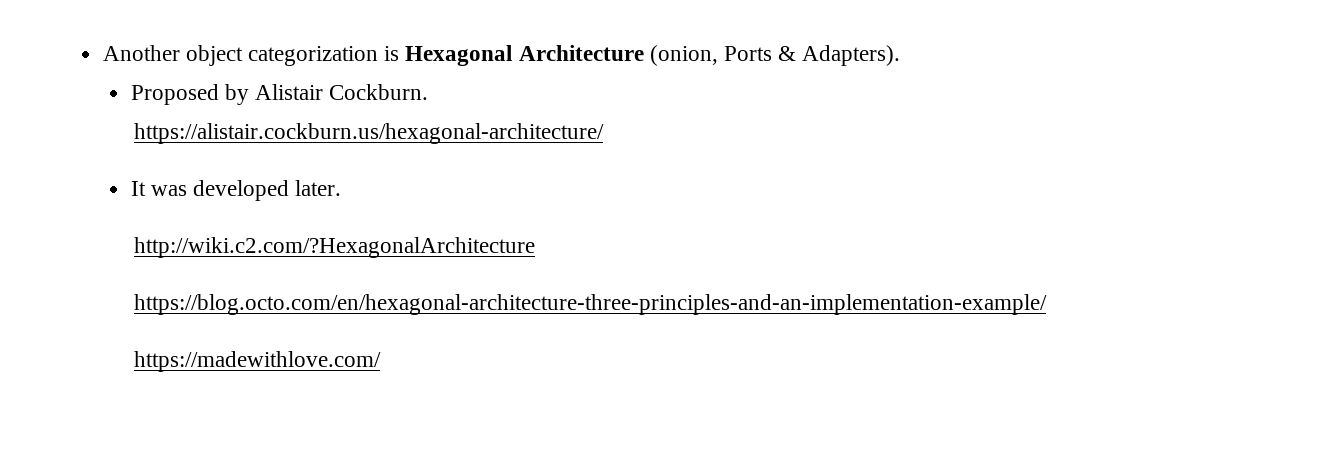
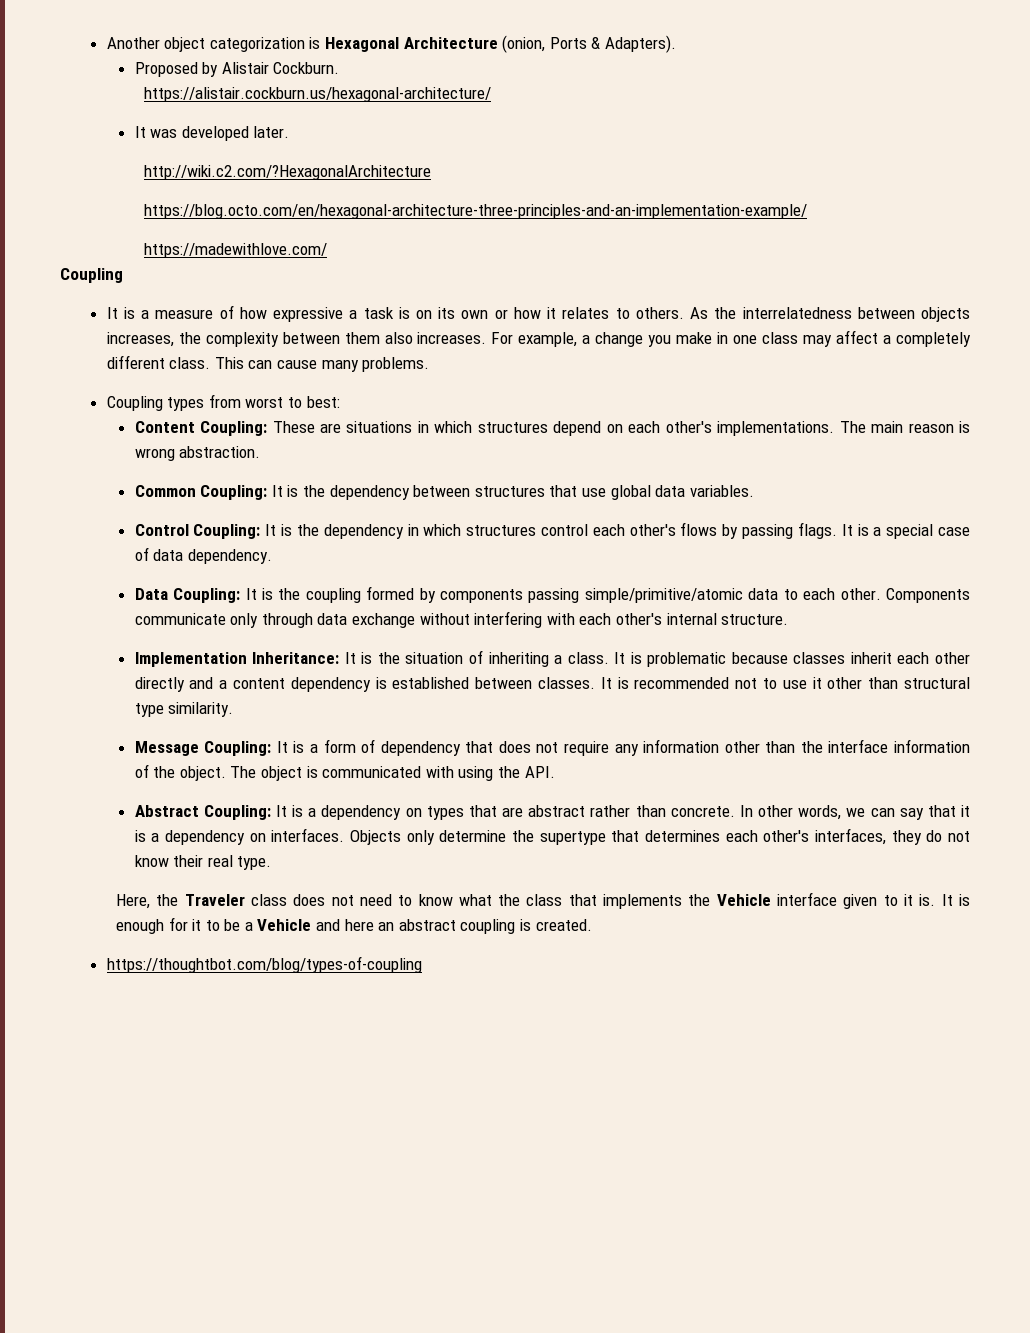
(381, 361) none -> [60,268,123,283] [106,305,971,322] [106,330,971,347] [106,355,430,372] [106,394,340,411] [134,421,971,436] [134,446,261,461] [134,485,754,500] [134,522,970,539] [134,547,272,564] [134,586,971,603] [134,611,789,628] [134,650,970,667] [134,677,970,692] [134,702,234,717] [134,739,971,756] [134,764,555,781] [134,805,971,820] [134,828,971,845] [134,855,272,870] [115,892,970,909] [115,917,592,934] [106,956,422,973] // Coupling // It is a measure of how expressive a task is on its own or how it relates to others. As the interrelatedness between objects increases, the complexity between them also increases. For example, a change you make in one class may affect a completely different class. This can cause many problems. // Coupling types from worst to best: // Content Coupling: These are situations in which structures depend on each other's implementations. The main reason is wrong abstraction. // Common Coupling: It is the dependency between structures that use global data variables. // Control Coupling: It is the dependency in which structures control each other's flows by passing flags. It is a special case of data dependency. // Data Coupling: It is the coupling formed by components passing simple/primitive/atomic data to each other. Components communicate only through data exchange without interfering with each other's internal structure. // Implementation Inheritance: It is the situation of inheriting a class. It is problematic because classes inherit each other directly and a content dependency is established between classes. It is recommended not to use it other than structural type similarity. // Message Coupling: It is a form of dependency that does not require any information other than the interface information of the object. The object is communicated with using the API. // Abstract Coupling: It is a dependency on types that are abstract rather than concrete. In other words, we can say that it is a dependency on interfaces. Objects only determine the supertype that determines each other's interfaces, they do not know their real type. // Here, the Traveler class does not need to know what the class that implements the Vehicle interface given to it is. It is enough for it to be a Vehicle and here an abstract coupling is created. // https://thoughtbot.com/blog/types-of-coupling

